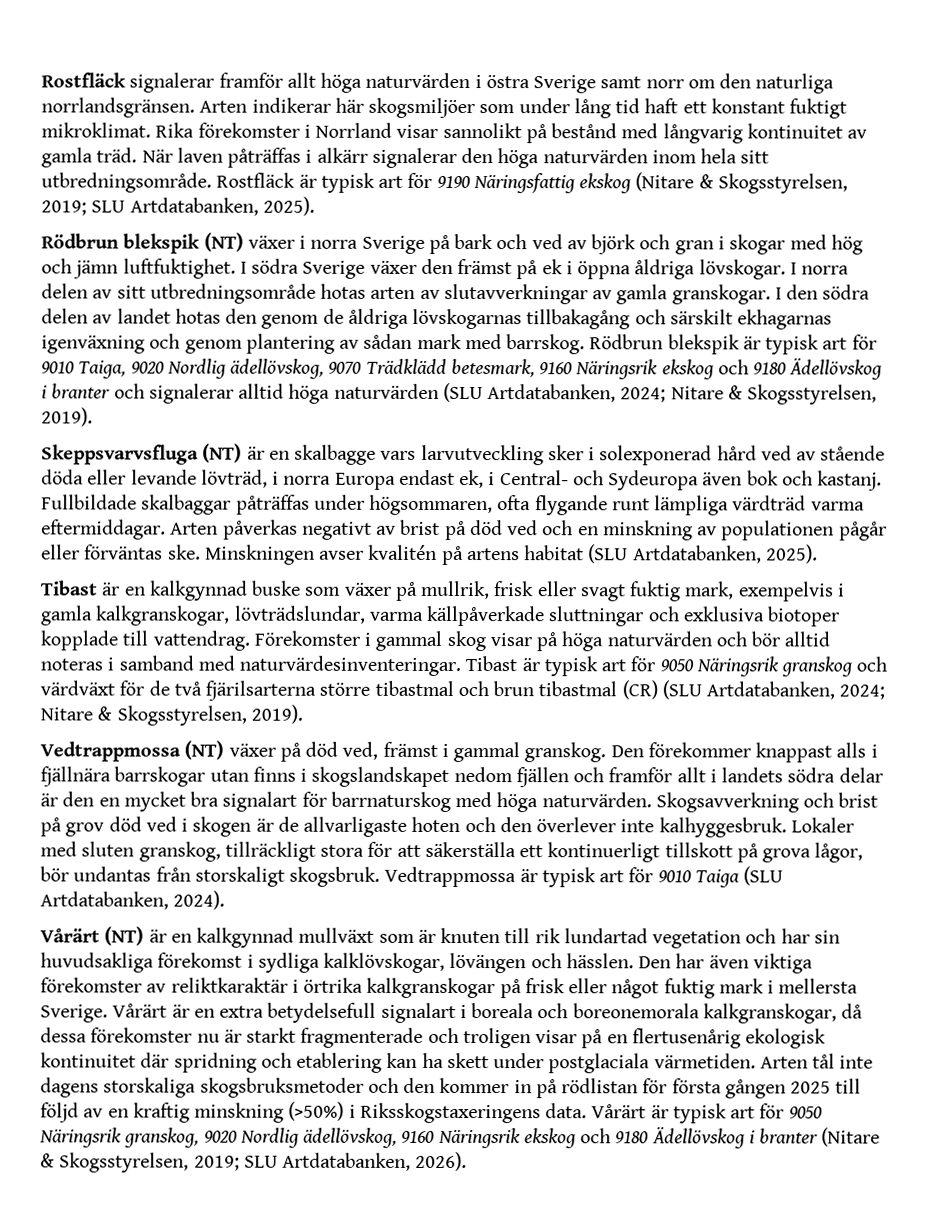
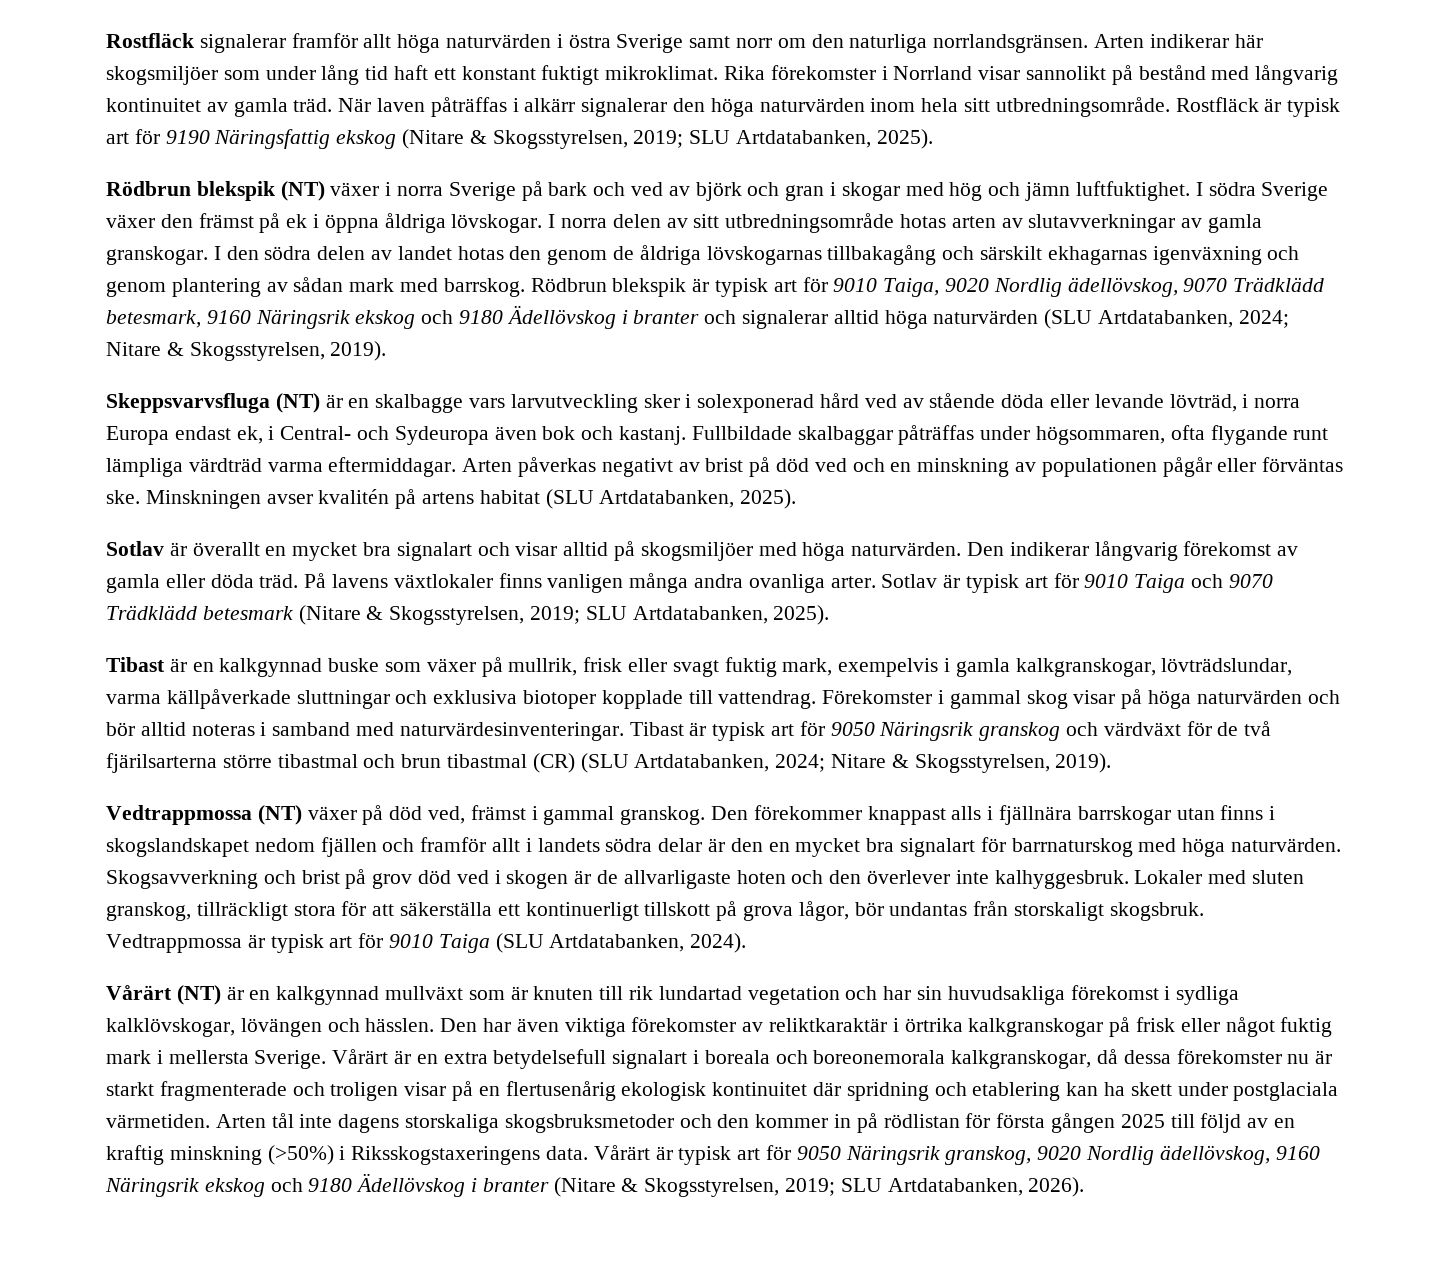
(818, 554) none -> [106,541,1299,561] [106,573,1273,593] [106,605,830,625] // Sotlav är överallt en mycket bra signalart och visar alltid på skogsmiljöer med höga naturvärden. Den indikerar långvarig förekomst av gamla eller döda träd. På lavens växtlokaler finns vanligen många andra ovanliga arter. Sotlav är typisk art för 9010 Taiga och 9070 Trädklädd betesmark (Nitare & Skogsstyrelsen, 2019; SLU Artdatabanken, 2025).

